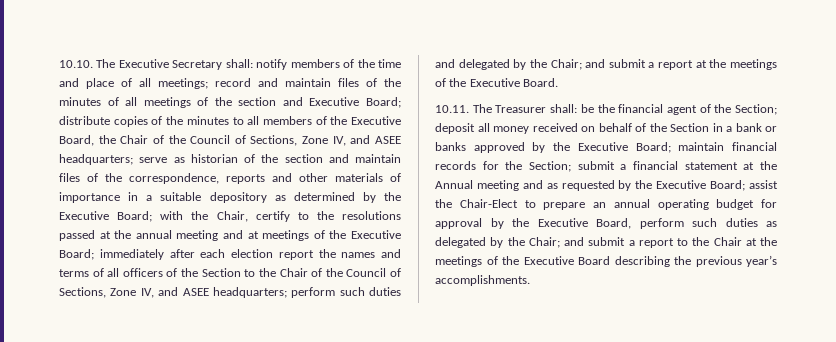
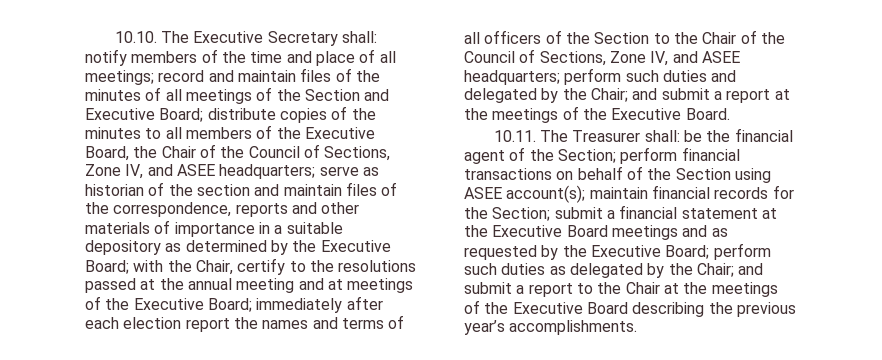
[238,97,277,106] section -> [304,89,360,101] Section
[435,123,578,134] deposit all money received -> [620,147,740,164] [464,168,552,180] perform financial transactions
[712,123,777,132] [435,142,671,153] in a bank or banks approved by the Executive Board; -> [734,168,771,183] [464,185,586,203] using ASEE account(s);
[435,180,519,191] Annual meeting -> [492,225,678,240] Executive Board meetings
[749,180,778,189] [435,199,777,210] [435,218,631,229] assist the Chair-Elect to prepare an annual operating budget for approval by the Executive Board, -> (710, 252) none

